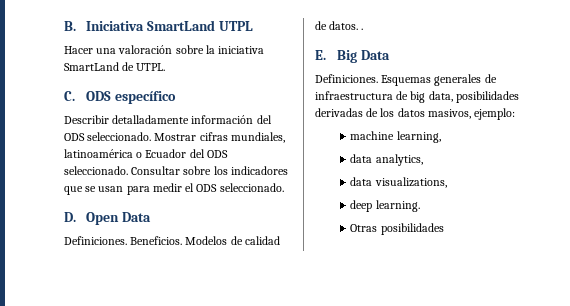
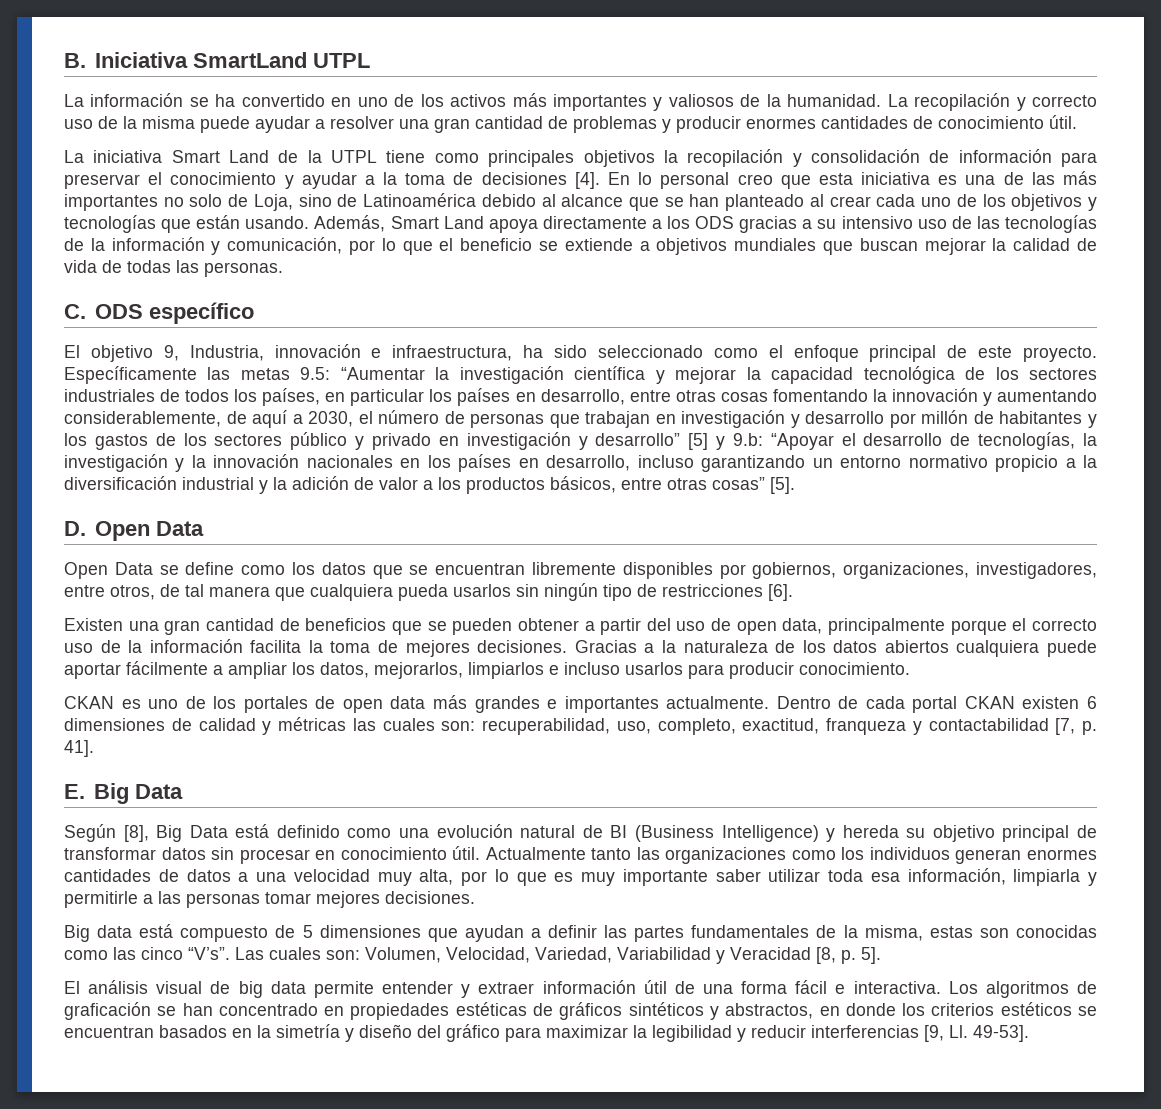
[64,45,265,54] [64,62,166,71] [64,91,176,104] [64,115,272,124] [64,132,285,143] [64,149,228,158] [64,166,288,175] [64,183,284,195] [64,212,151,225] [64,236,280,245] [315,21,364,30] [315,50,390,63] [315,74,497,86] [315,91,519,103] [315,108,516,120] [350,131,441,143] [350,154,423,166] [350,177,447,188] [350,200,420,212] [350,223,444,235] Hacer una valoración sobre la iniciativa SmartLand de UTPL. // C. ODS específico // Describir detalladamente información del ODS seleccionado. Mostrar cifras mundiales, latinoamérica o Ecuador del ODS seleccionado. Consultar sobre los indicadores que se usan para medir el ODS seleccionado. // D. Open Data // Definiciones. Beneficios. Modelos de calidad de datos. . // E. Big Data // Definiciones. Esquemas generales de infraestructura de big data, posibilidades derivadas de los datos masivos, ejemplo: // machine learning, // data analytics, // data visualizations, // deep learning. // Otras posibilidades -> [64,93,1098,111] [64,115,1077,133] [64,149,1098,167] [64,171,1097,189] [64,193,1098,211] [64,215,1097,233] [64,237,1097,255] [64,260,283,277] [64,302,254,324] [64,344,1097,362] [64,366,1097,384] [64,388,1097,406] [64,410,1097,428] [64,432,1098,450] [64,454,1098,472] [64,476,795,494] [64,521,204,541] [64,562,1097,579] [64,583,793,601] [64,618,1097,635] [64,639,1097,657] [64,661,910,679] [64,695,1097,713] [64,717,1097,735] [64,740,94,757] [64,783,183,804] [64,824,1097,842] [64,846,1097,864] [64,868,1097,886] [64,891,475,908] [64,924,1097,942] [64,947,881,964] [64,980,1097,998] [64,1002,1097,1020] [64,1024,1029,1042] La información se ha convertido en uno de los activos más importantes y valiosos de la humanidad. La recopilación y correcto uso de la misma puede ayudar a resolver una gran cantidad de problemas y producir enormes cantidades de conocimiento útil. // La iniciativa Smart Land de la UTPL tiene como principales objetivos la recopilación y consolidación de información para preservar el conocimiento y ayudar a la toma de decisiones [4]. En lo personal creo que esta iniciativa es una de las más importantes no solo de Loja, sino de Latinoamérica debido al alcance que se han planteado al crear cada uno de los objetivos y tecnologías que están usando. Además, Smart Land apoya directamente a los ODS gracias a su intensivo uso de las tecnologías de la información y comunicación, por lo que el beneficio se extiende a objetivos mundiales que buscan mejorar la calidad de vida de todas las personas. // C. ODS específico // El objetivo 9, Industria, innovación e infraestructura, ha sido seleccionado como el enfoque principal de este proyecto. Específicamente las metas 9.5: “Aumentar la investigación científica y mejorar la capacidad tecnológica de los sectores industriales de todos los países, en particular los países en desarrollo, entre otras cosas fomentando la innovación y aumentando considerablemente, de aquí a 2030, el número de personas que trabajan en investigación y desarrollo por millón de habitantes y los gastos de los sectores público y privado en investigación y desarrollo” [5] y 9.b: “Apoyar el desarrollo de tecnologías, la investigación y la innovación nacionales en los países en desarrollo, incluso garantizando un entorno normativo propicio a la diversificación industrial y la adición de valor a los productos básicos, entre otras cosas” [5]. // D. Open Data // Open Data se define como los datos que se encuentran libremente disponibles por gobiernos, organizaciones, investigadores, entre otros, de tal manera que cualquiera pueda usarlos sin ningún tipo de restricciones [6]. // Existen una gran cantidad de beneficios que se pueden obtener a partir del uso de open data, principalmente porque el correcto uso de la información facilita la toma de mejores decisiones. Gracias a la naturaleza de los datos abiertos cualquiera puede aportar fácilmente a ampliar los datos, mejorarlos, limpiarlos e incluso usarlos para producir conocimiento. // CKAN es uno de los portales de open data más grandes e importantes actualmente. Dentro de cada portal CKAN existen 6 dimensiones de calidad y métricas las cuales son: recuperabilidad, uso, completo, exactitud, franqueza y contactabilidad [7, p. 41]. // E. Big Data // Según [8], Big Data está definido como una evolución natural de BI (Business Intelligence) y hereda su objetivo principal de transformar datos sin procesar en conocimiento útil. Actualmente tanto las organizaciones como los individuos generan enormes cantidades de datos a una velocidad muy alta, por lo que es muy importante saber utilizar toda esa información, limpiarla y permitirle a las personas tomar mejores decisiones. // Big data está compuesto de 5 dimensiones que ayudan a definir las partes fundamentales de la misma, estas son conocidas como las cinco “V’s”. Las cuales son: Volumen, Velocidad, Variedad, Variabilidad y Veracidad [8, p. 5]. // El análisis visual de big data permite entender y extraer información útil de una forma fácil e interactiva. Los algoritmos de graficación se han concentrado en propiedades estéticas de gráficos sintéticos y abstractos, en donde los criterios estéticos se encuentran basados en la simetría y diseño del gráfico para maximizar la legibilidad y reducir interferencias [9, Ll. 49-53].

